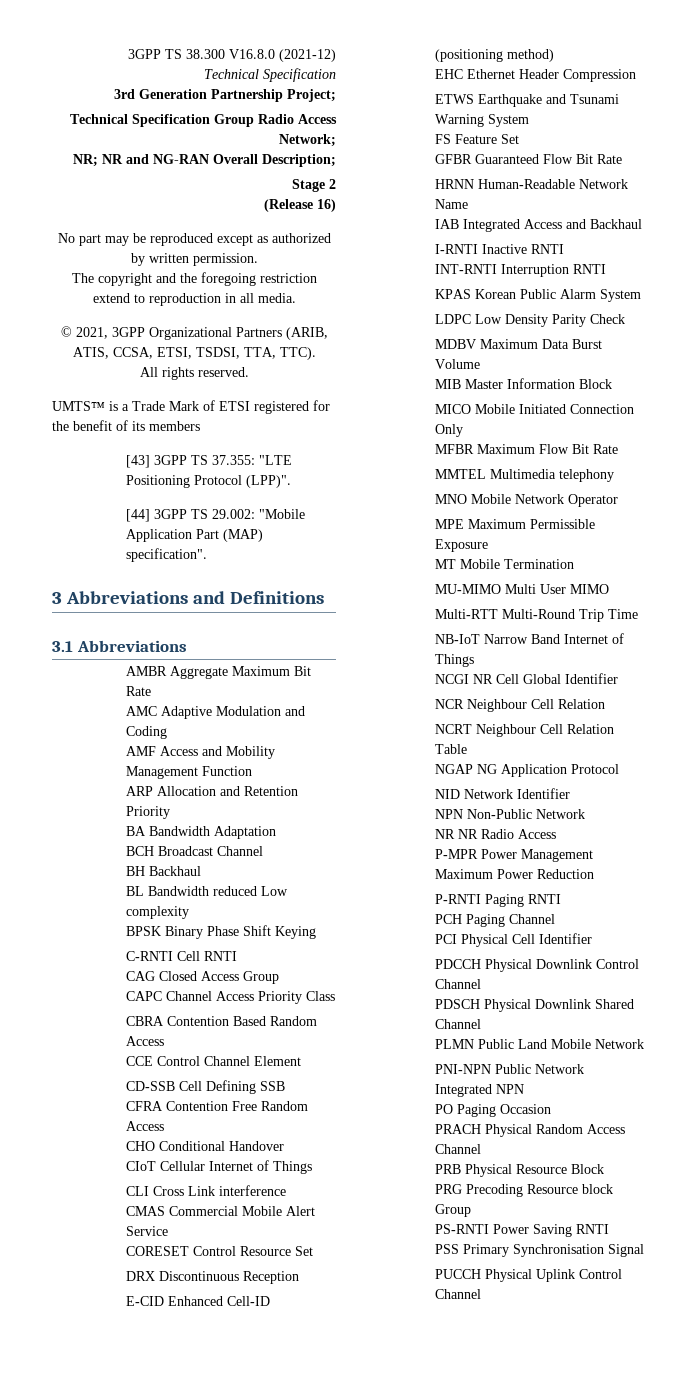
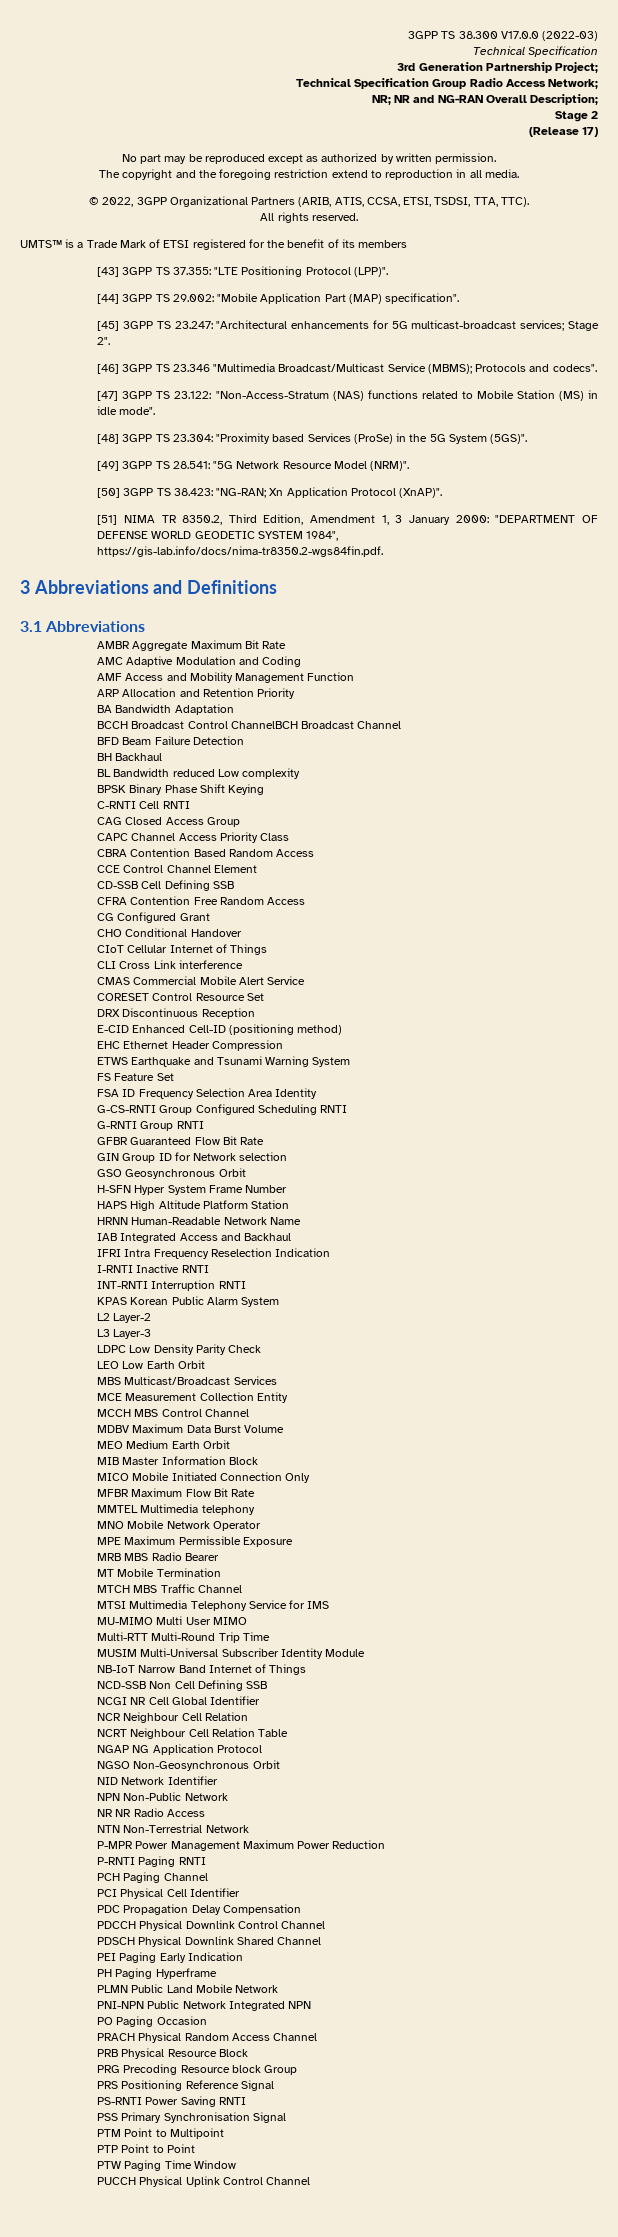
[229,49,336,62] V16.8.0 (2021-12) -> [500,31,598,41] V17.0.0 (2022-03)
[317,199,336,212] 16) -> [582,127,598,137] 17)
[75,327,108,339] 2021, -> [102,197,134,207] 2022,
(208, 555) none -> [97,320,599,331] [97,337,111,345] [97,363,597,374] [97,390,598,401] [97,406,156,415] [97,433,528,444] [97,461,410,471] [97,487,443,498] [97,514,599,525] [97,531,339,541] [97,546,384,557] // [45] 3GPP TS 23.247: "Architectural enhancements for 5G multicast-broadcast services; Stage 2". // [46] 3GPP TS 23.346 "Multimedia Broadcast/Multicast Service (MBMS); Protocols and codecs". // [47] 3GPP TS 23.122: "Non-Access-Stratum (NAS) functions related to Mobile Station (MS) in idle mode". // [48] 3GPP TS 23.304: "Proximity based Services (ProSe) in the 5G System (5GS)". // [49] 3GPP TS 28.541: "5G Network Resource Model (NRM)". // [50] 3GPP TS 38.423: "NG-RAN; Xn Application Protocol (XnAP)". // [51] NIMA TR 8350.2, Third Edition, Amendment 1, 3 January 2000: "DEPARTMENT OF DEFENSE WORLD GEODETIC SYSTEM 1984", https://gis-lab.info/docs/nima-tr8350.2-wgs84fin.pdf.
[126,846,264,856] BCH Broadcast Channel -> [97,721,402,729] [97,736,244,745] BCCH Broadcast Control ChannelBCH Broadcast Channel // BFD Beam Failure Detection
(165, 1126) none -> [97,912,210,923] // CG Configured Grant
(520, 139) none -> [97,1088,318,1099] [97,1104,348,1115] [97,1121,204,1131] // FSA ID Frequency Selection Area Identity // G-CS-RNTI Group Configured Scheduling RNTI // G-RNTI Group RNTI
(623, 159) none -> [97,1152,288,1163] [97,1168,246,1179] [97,1185,288,1195] [97,1200,290,1211] // GIN Group ID for Network selection // GSO Geosynchronous Orbit // H-SFN Hyper System Frame Number // HAPS High Altitude Platform Station
(643, 224) none -> [97,1248,331,1259] // IFRI Intra Frequency Reselection Indication
(642, 295) none -> [97,1313,152,1323] [97,1329,152,1339] // L2 Layer-2 // L3 Layer-3
(626, 319) none -> [97,1360,205,1369] [97,1376,277,1385] [97,1392,288,1403] [97,1409,249,1417] // LEO Low Earth Orbit // MBS Multicast/Broadcast Services // MCE Measurement Collection Entity // MCCH MBS Control Channel
(481, 364) none -> [97,1440,230,1449] // MEO Medium Earth Orbit
(489, 545) none -> [97,1552,219,1561] // MRB MBS Radio Bearer
(575, 564) none -> [97,1584,242,1593] [97,1600,330,1611] // MTCH MBS Traffic Channel // MTSI Multimedia Telephony Service for IMS
(639, 614) none -> [97,1648,366,1659] // MUSIM Multi-Universal Subscriber Identity Module
(475, 660) none -> [97,1680,268,1691] // NCD-SSB Non Cell Defining SSB
(620, 769) none -> [97,1760,280,1771] // NGSO Non-Geosynchronous Orbit
(557, 834) none -> [97,1824,249,1833] // NTN Non-Terrestrial Network
(593, 938) none -> [97,1904,301,1915] // PDC Propagation Delay Compensation
(482, 1024) none -> [97,1952,243,1963] [97,1968,217,1979] // PEI Paging Early Indication // PH Paging Hyperframe
(472, 1210) none -> [97,2080,274,2091] // PRS Positioning Reference Signal
(645, 1250) none -> [97,2128,224,2139] [97,2144,195,2153] [97,2160,236,2171] // PTM Point to Multipoint // PTP Point to Point // PTW Paging Time Window

